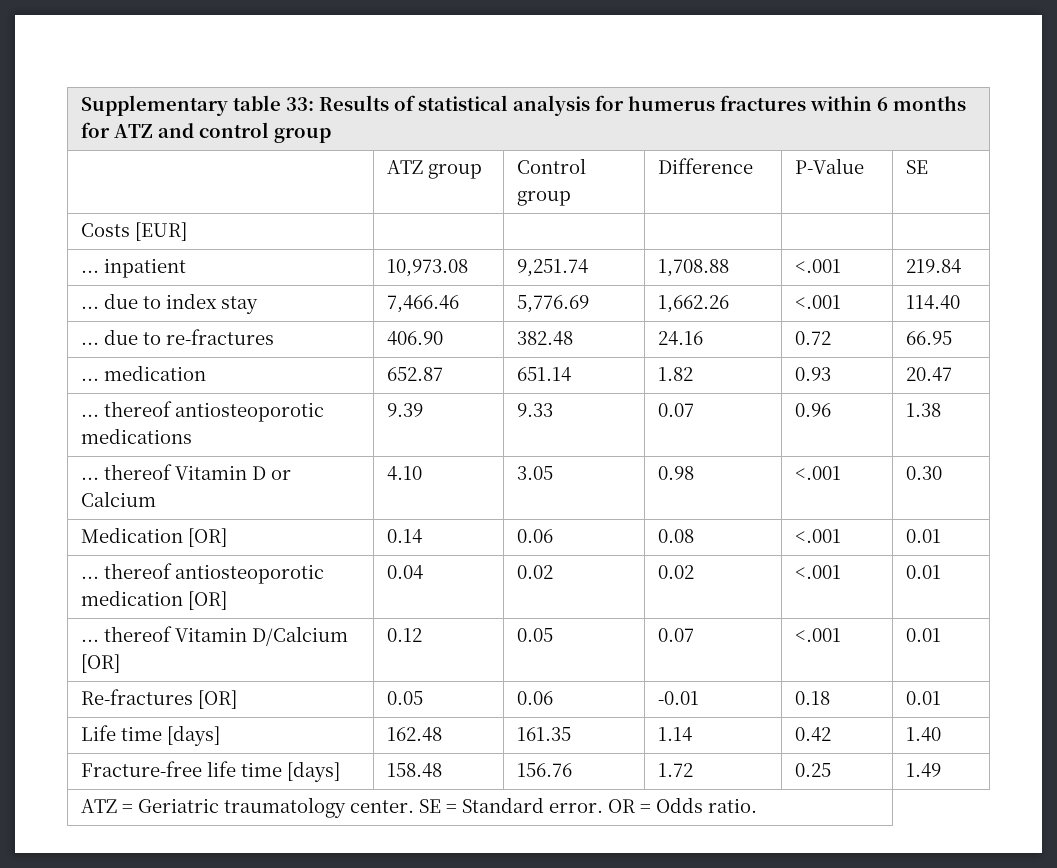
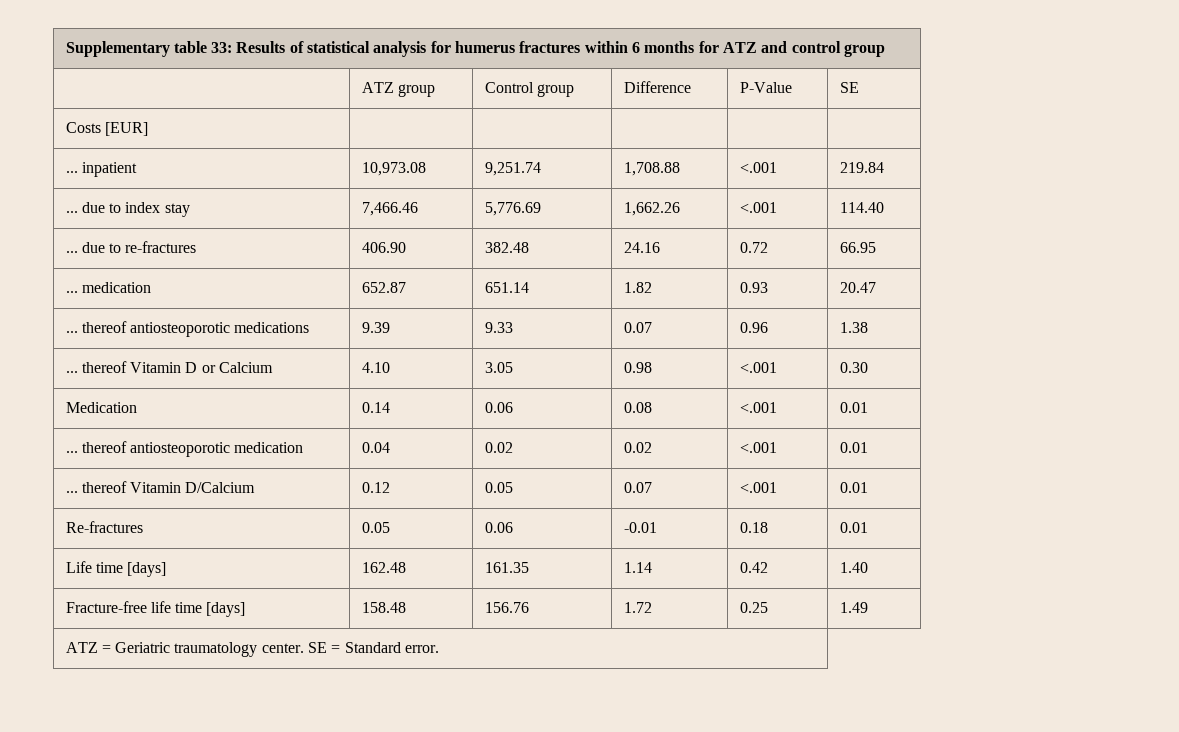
[187,528,227,547] [OR] -> (137, 407) none
[187,591,227,610] [OR] -> (304, 447) none
[80,654,120,673] [OR] -> (256, 487) none
[197,690,237,709] [OR] -> (143, 527) none
[607,797,757,813] OR = Odds ratio. -> (440, 649) none

